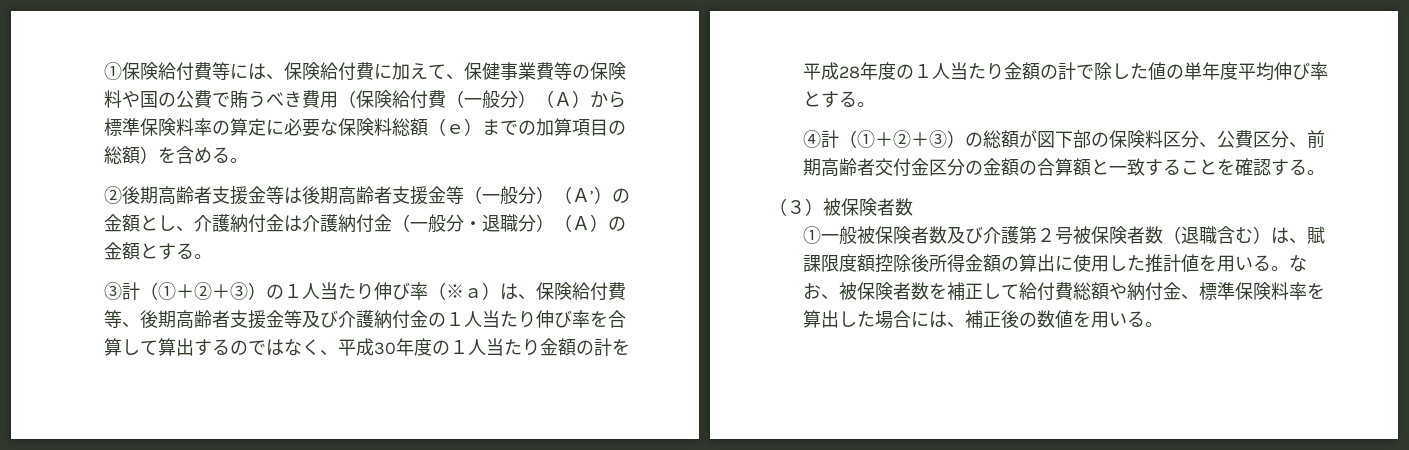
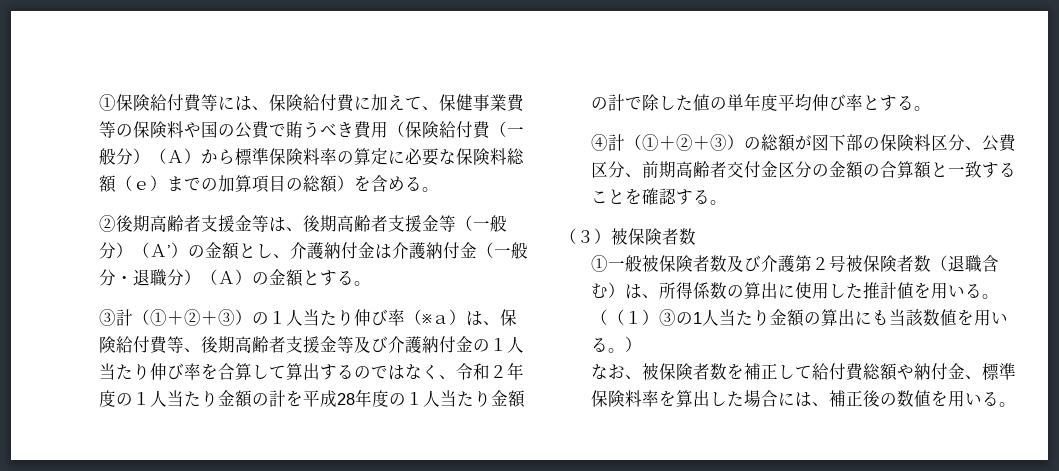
(303, 195) none -> [286,227,304,232] 、
[338,338,397,356] 平成30 -> [456,363,508,380] 令和２
[1307,226,1326,244] [803,254,1002,273] 賦課限度額控除後所得金額 -> [659,282,728,299] 所得係数
(1290, 268) none -> [591,309,1009,327] [591,336,643,353] （（１）③の1人当たり金額の算出にも当該数値を用いる。） //

